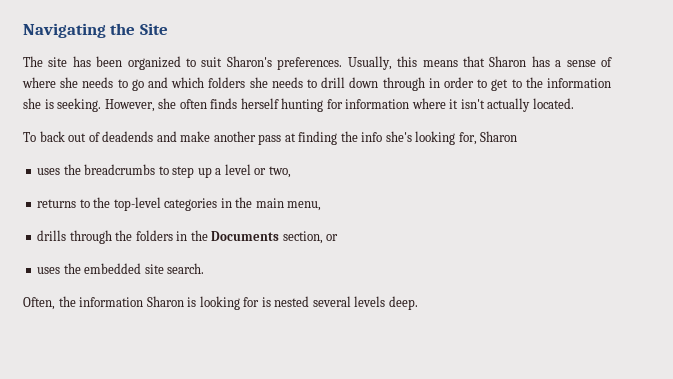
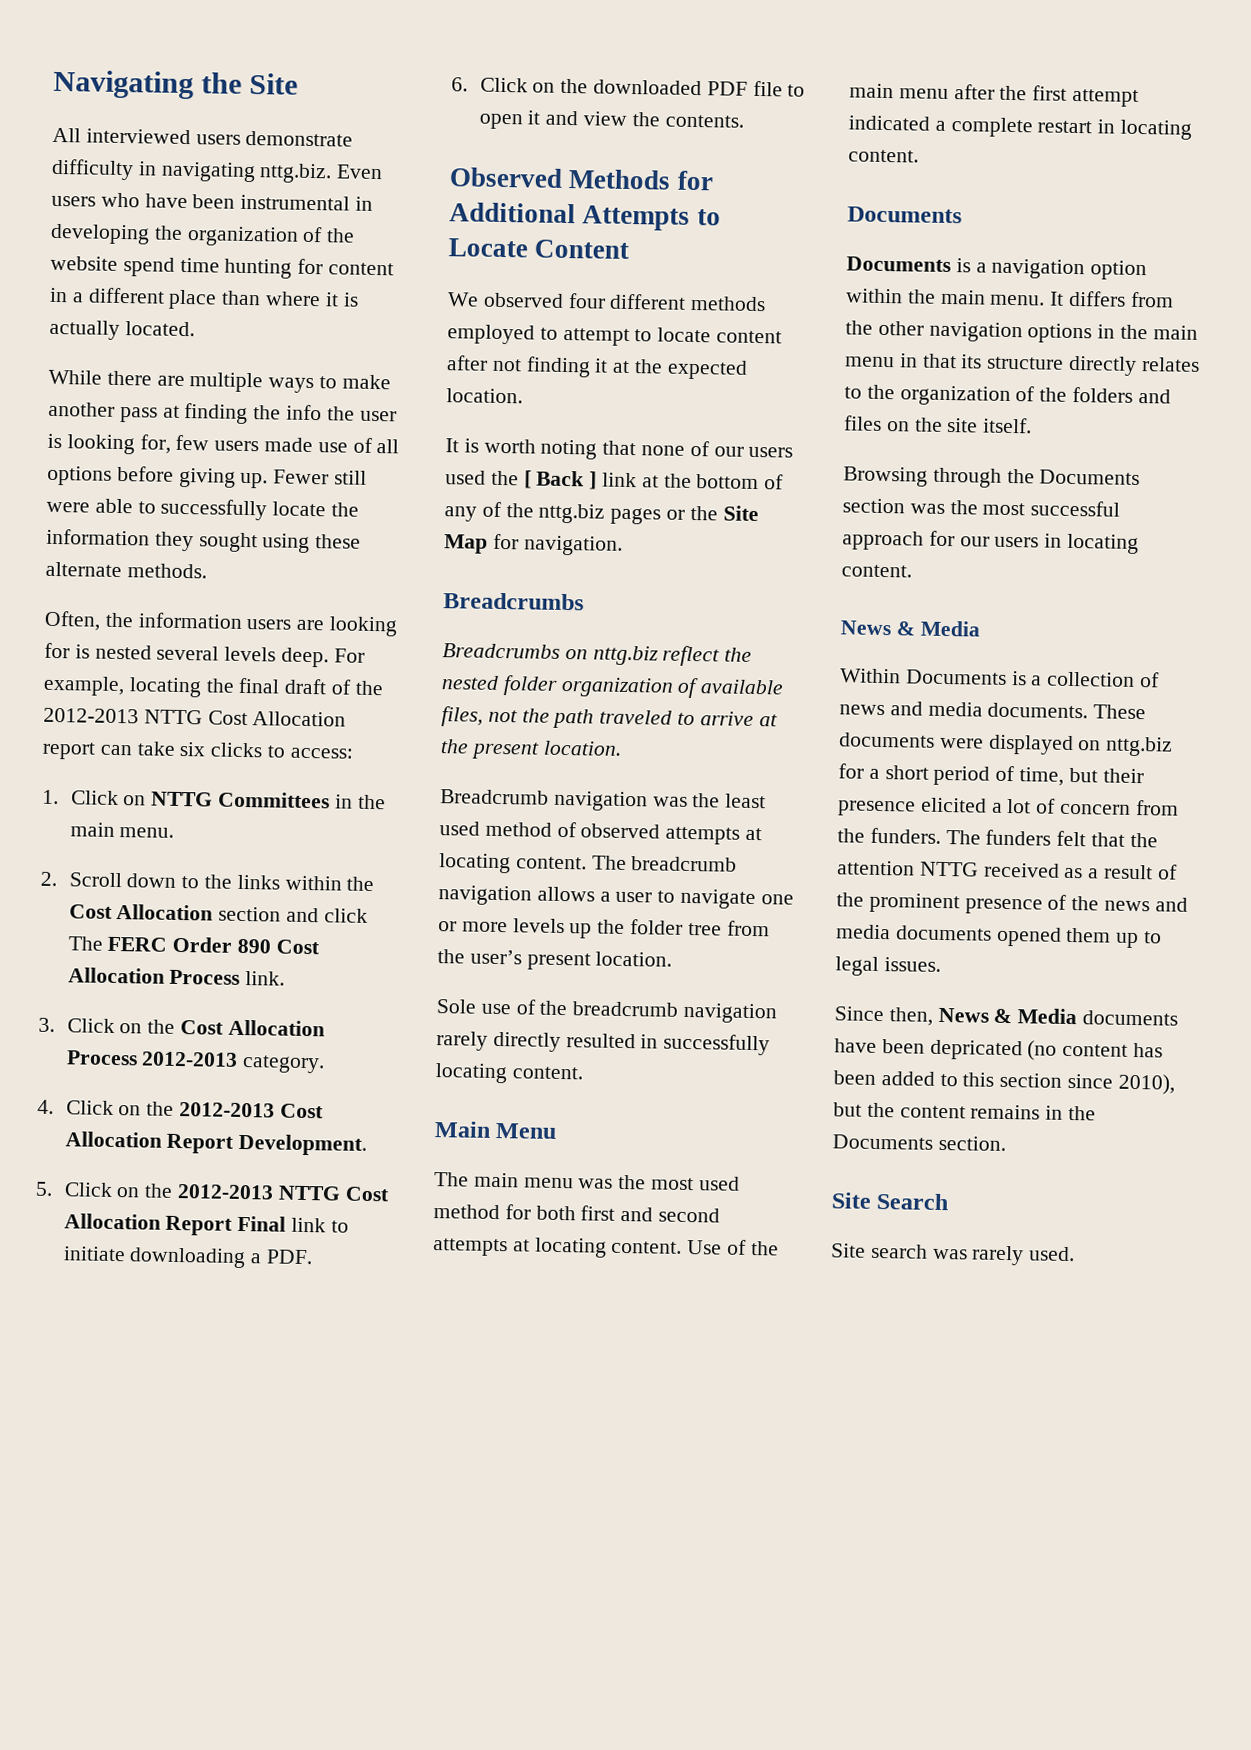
[23,56,612,70] [22,77,611,91] [23,98,410,112] The site has been organized to suit Sharon's preferences. Usually, this means that Sharon has a sense of where she needs to go and which folders she needs to drill down through in order to get to the information she is seeking. However, she often finds herself hunting for information -> [52,127,354,147] [51,158,384,184] [51,192,374,211] [50,223,356,247] [50,255,395,279] [49,287,262,310] All interviewed users demonstrate difficulty in navigating nttg.biz. Even users who have been instrumental in developing the organization of the website spend time hunting for content in a different place than
[460,99,485,109] isn't -> [342,292,359,307] is
[23,131,177,142] To back out of deadends and -> [48,369,338,394] While there are multiple ways to
[385,131,518,145] [37,164,291,178] [37,197,322,211] [37,230,339,244] [37,263,205,274] she's looking for, Sharon // uses the breadcrumbs to step up a level or two, // returns to the top-level categories in the main menu, // drills through the folders in the Documents section, or // uses the embedded site search. -> [326,406,397,422] [47,433,400,455] [47,465,368,489] [46,498,360,521] [46,528,362,554] [45,561,207,579] the user is looking for, few users made use of all options before giving up. Fewer still were able to successfully locate the information they sought using these alternate methods.
[146,296,197,307] Sharon is -> [246,619,325,631] users are
(418, 303) none -> [333,648,365,663] [43,675,384,698] [43,707,347,727] [42,741,353,760] [42,789,386,810] [69,822,175,838] [40,871,375,892] [68,904,368,923] [67,936,320,955] [67,967,286,986] [38,1017,325,1037] [65,1050,326,1074] [37,1099,324,1119] [64,1131,368,1156] [35,1181,390,1202] [63,1213,349,1236] [62,1246,313,1269] [451,77,806,97] [478,110,744,130] [449,167,714,191] [449,202,721,231] [448,238,630,259] [447,292,767,312] [447,324,783,346] [446,355,748,380] [446,388,523,404] [445,438,794,460] [445,470,785,490] [444,501,759,525] [444,533,623,556] [443,592,584,611] [442,643,753,667] [441,675,785,699] [441,706,778,729] [440,739,622,760] [440,789,767,812] [439,821,763,845] [439,853,738,874] [438,885,794,910] [438,918,770,939] [437,949,673,971] [436,999,778,1024] [436,1031,771,1056] [435,1063,583,1084] [434,1121,558,1139] [434,1172,740,1191] [433,1204,721,1223] [433,1237,779,1258] [849,83,1140,107] [848,115,1193,140] [848,149,919,163] [847,206,962,224] [846,256,1148,281] [846,288,1174,308] [845,320,1198,344] [845,353,1200,376] [844,384,1171,406] [844,415,1033,434] [843,466,1141,488] [842,498,1121,517] [842,530,1140,555] [841,564,912,578] [840,620,981,637] [840,668,1161,688] [839,701,1147,720] [839,732,1174,757] [838,763,1144,786] [837,797,1179,817] [837,827,1158,848] [837,860,1178,880] [836,892,1188,915] [836,924,1163,949] [835,956,941,976] [834,1006,1179,1026] [834,1038,1164,1061] [833,1070,1175,1095] [833,1102,1097,1121] [832,1134,1006,1152] [831,1192,950,1211] [831,1243,1076,1266] For example, locating the final draft of the 2012-2013 NTTG Cost Allocation report can take six clicks to access: // 1. Click on NTTG Committees in the main menu. // 2. Scroll down to the links within the Cost Allocation section and click The FERC Order 890 Cost Allocation Process link. // 3. Click on the Cost Allocation Process 2012-2013 category. // 4. Click on the 2012-2013 Cost Allocation Report Development. // 5. Click on the 2012-2013 NTTG Cost Allocation Report Final link to initiate downloading a PDF. // 6. Click on the downloaded PDF file to open it and view the contents. // Observed Methods for Additional Attempts to Locate Content // We observed four different methods employed to attempt to locate content after not finding it at the expected location. // It is worth noting that none of our users used the [ Back ] link at the bottom of any of the nttg.biz pages or the Site Map for navigation. // Breadcrumbs // Breadcrumbs on nttg.biz reflect the nested folder organization of available files, not the path traveled to arrive at the present location. // Breadcrumb navigation was the least used method of observed attempts at locating content. The breadcrumb navigation allows a user to navigate one or more levels up the folder tree from the user’s present location. // Sole use of the breadcrumb navigation rarely directly resulted in successfully locating content. // Main Menu // The main menu was the most used method for both first and second attempts at locating content. Use of the main menu after the first attempt indicated a complete restart in locating content. // Documents // Documents is a navigation option within the main menu. It differs from the other navigation options in the main menu in that its structure directly relates to the organization of the folders and files on the site itself. // Browsing through the Documents section was the most successful approach for our users in locating content. // News & Media // Within Documents is a collection of news and media documents. These documents were displayed on nttg.biz for a short period of time, but their presence elicited a lot of concern from the funders. The funders felt that the attention NTTG received as a result of the prominent presence of the news and media documents opened them up to legal issues. // Since then, News & Media documents have been depricated (no content has been added to this section since 2010), but the content remains in the Documents section. // Site Search // Site search was rarely used.

